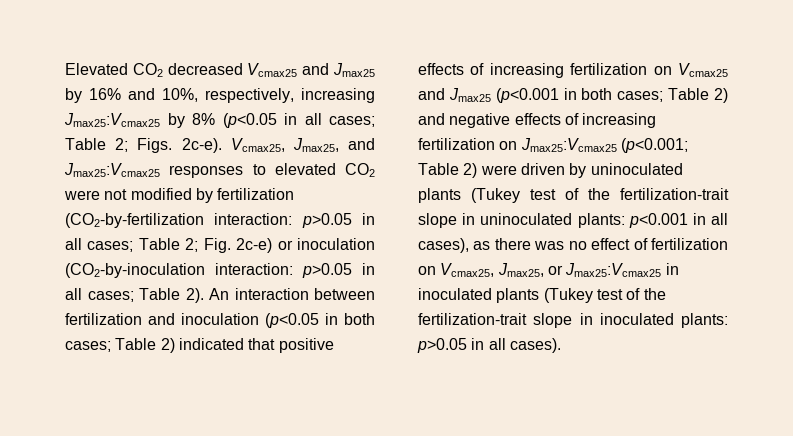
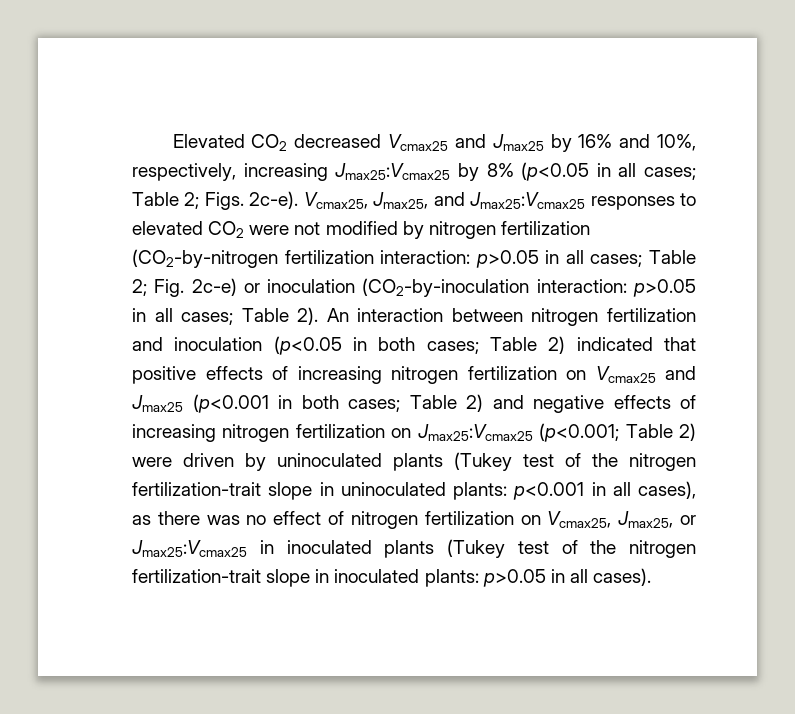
[217,188,295,200] [65,213,204,228] fertilization (CO2-by-fertilization -> [428,221,590,239] [132,249,374,268] nitrogen fertilization (CO2-by-nitrogen fertilization
(375, 294) none -> [531,308,599,326] nitrogen
(564, 70) none -> [391,366,458,384] nitrogen
(657, 120) none -> [222,424,290,442] nitrogen
(610, 194) none -> [629,453,696,471] nitrogen
(648, 244) none -> [350,511,418,529] nitrogen
(666, 294) none -> [629,540,696,558] nitrogen

